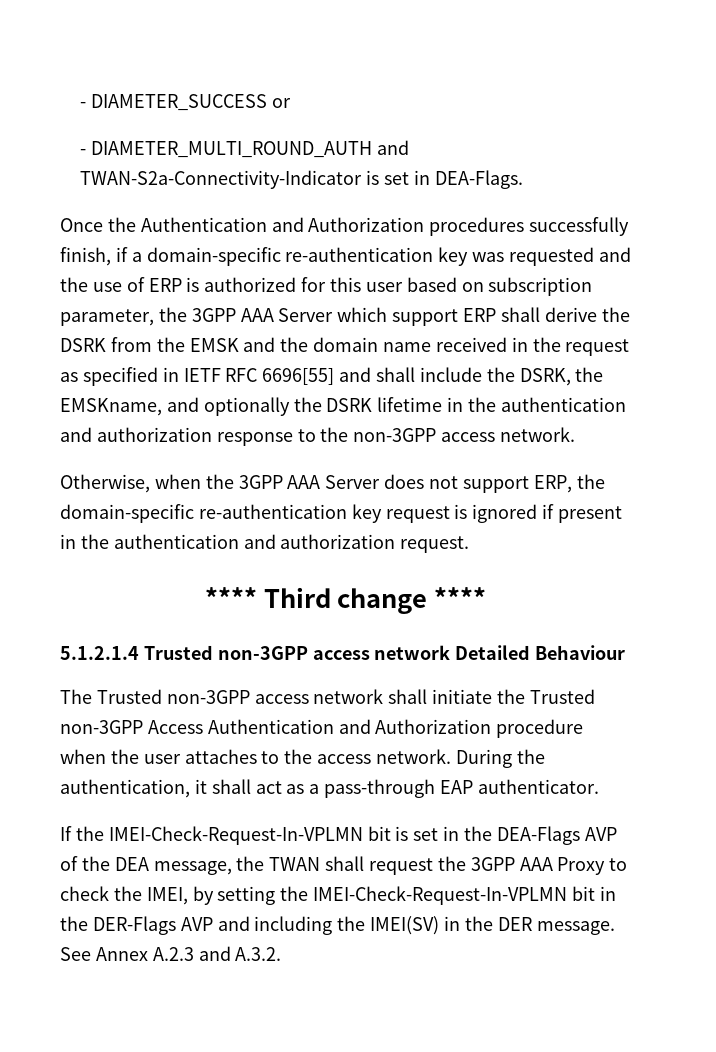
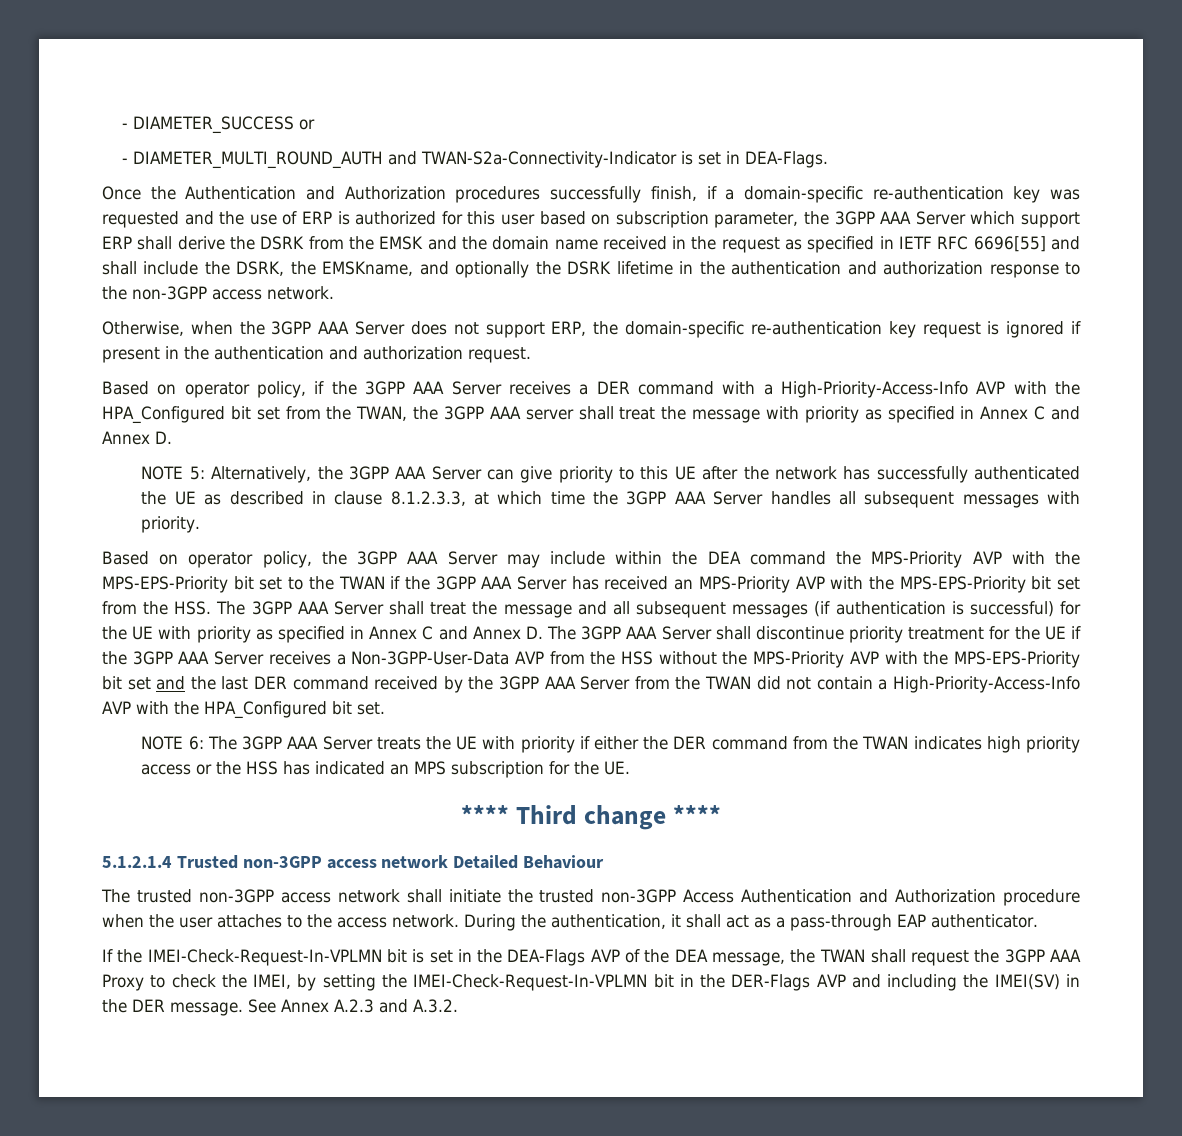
(470, 544) none -> [102,381,1081,398] [102,406,1081,424] [102,431,172,445] [141,466,1080,483] [141,491,1080,508] [141,516,201,533] [102,551,1081,568] [102,576,1081,593] [102,601,1081,618] [102,626,1081,643] [102,651,1080,668] [102,676,1080,693] [102,701,385,719] [141,736,1080,753] [141,761,631,778] // Based on operator policy, if the 3GPP AAA Server receives a DER command with a High-Priority-Access-Info AVP with the HPA_Configured bit set from the TWAN, the 3GPP AAA server shall treat the message with priority as specified in Annex C and Annex D. // NOTE 5: Alternatively, the 3GPP AAA Server can give priority to this UE after the network has successfully authenticated the UE as described in clause 8.1.2.3.3, at which time the 3GPP AAA Server handles all subsequent messages with priority. // Based on operator policy, the 3GPP AAA Server may include within the DEA command the MPS-Priority AVP with the MPS-EPS-Priority bit set to the TWAN if the 3GPP AAA Server has received an MPS-Priority AVP with the MPS-EPS-Priority bit set from the HSS. The 3GPP AAA Server shall treat the message and all subsequent messages (if authentication is successful) for the UE with priority as specified in Annex C and Annex D. The 3GPP AAA Server shall discontinue priority treatment for the UE if the 3GPP AAA Server receives a Non-3GPP-User-Data AVP from the HSS without the MPS-Priority AVP with the MPS-EPS-Priority bit set and the last DER command received by the 3GPP AAA Server from the TWAN did not contain a High-Priority-Access-Info AVP with the HPA_Configured bit set. // NOTE 6: The 3GPP AAA Server treats the UE with priority if either the DER command from the TWAN indicates high priority access or the HSS has indicated an MPS subscription for the UE.
[96,689,162,704] Trusted -> [136,889,192,903] trusted
[529,689,595,704] Trusted -> [539,889,595,903] trusted

